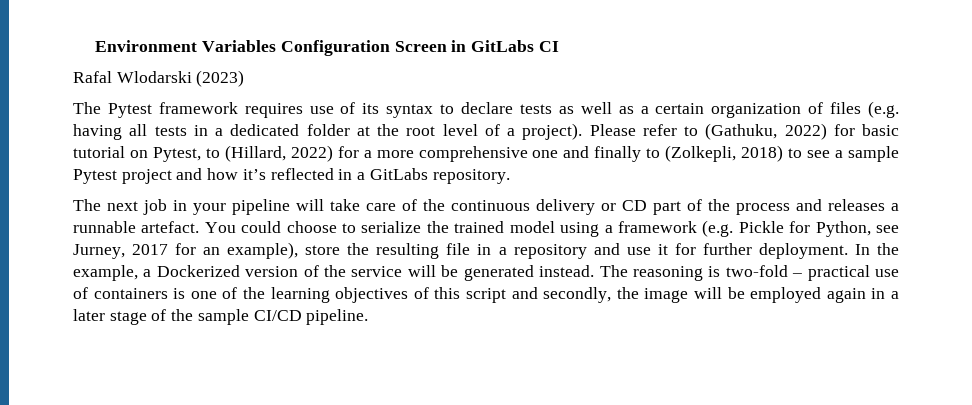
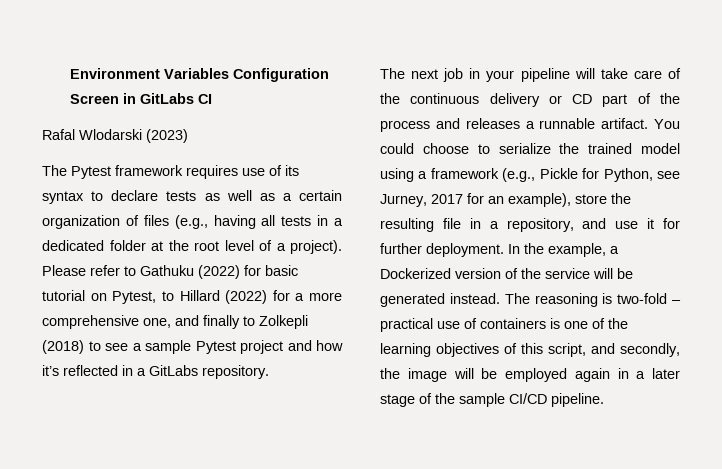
[868,101,900,118] (e.g. -> [174,215,208,229] (e.g.,
[705,123,827,140] (Gathuku, 2022) -> [140,265,240,279] Gathuku (2022)
[224,145,333,162] (Hillard, 2022) -> [179,290,268,304] Hillard (2022)
[532,150,559,158] one -> [143,318,171,328] one,
[665,145,784,162] (Zolkepli, 2018) -> [259,315,308,329] [42,340,84,354] Zolkepli (2018)
[141,221,200,233] artefact. -> [601,118,649,129] artifact.
[702,220,734,237] (e.g. -> [502,168,536,182] (e.g.,
[513,244,587,259] repository -> [506,218,574,232] repository,
[466,288,507,303] script -> [548,343,586,357] script,

